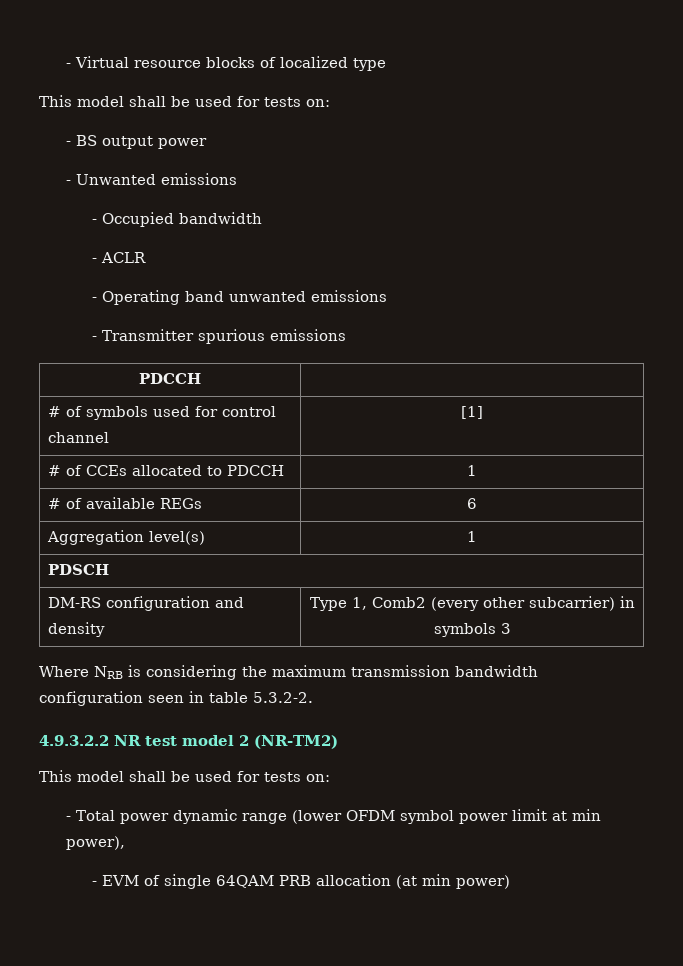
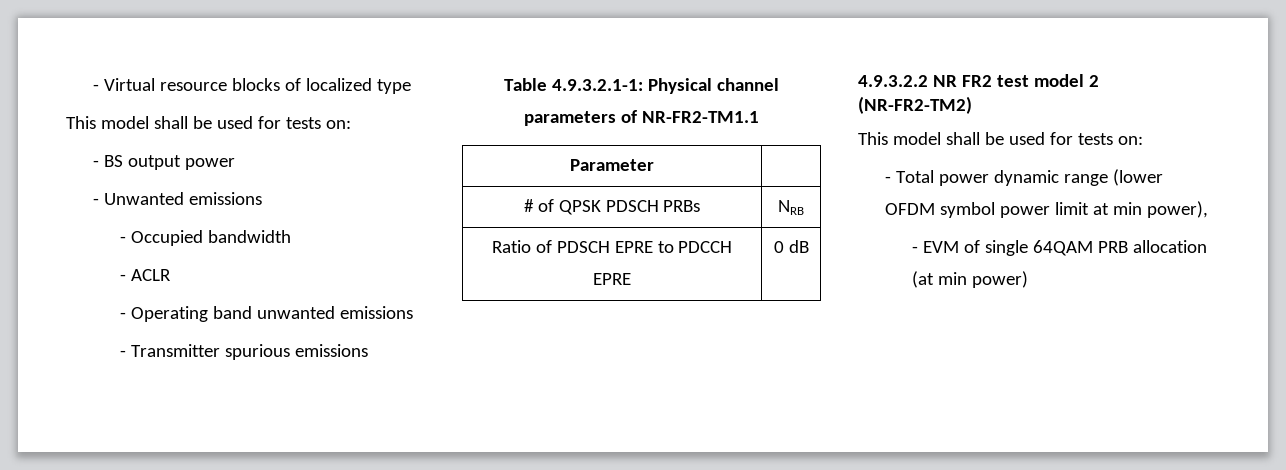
[139,373,201,384] [47,406,276,420] [47,432,109,443] [461,406,483,419] [47,465,284,476] [467,465,477,476] [47,497,202,509] [467,498,477,509] [46,530,205,545] [467,531,477,542] [47,564,109,575] [47,596,244,611] [47,622,105,637] [309,596,635,611] [433,623,511,637] [39,665,538,680] [39,691,313,706] // PDCCH | // # of symbols used for control channel | [1] // # of CCEs allocated to PDCCH | 1 // # of available REGs | 6 // Aggregation level(s) | 1 // PDSCH // DM-RS configuration and density | Type 1, Comb2 (every other subcarrier) in symbols 3 // Where NRB is considering the maximum transmission bandwidth configuration seen in table 5.3.2-2. -> [504,78,779,94] [524,110,759,126] [570,159,654,171] [523,199,701,215] [778,200,804,215] [491,240,733,253] [593,273,631,285] [773,240,809,253] // Table 4.9.3.2.1-1: Physical channel parameters of NR-FR2-TM1.1 // Parameter | // # of QPSK PDSCH PRBs | NRB // Ratio of PDSCH EPRE to PDCCH EPRE | 0 dB
(141, 740) none -> [961,75,992,87] FR2
[254,735,338,749] (NR-TM2) -> [858,96,972,114] (NR-FR2-TM2)

